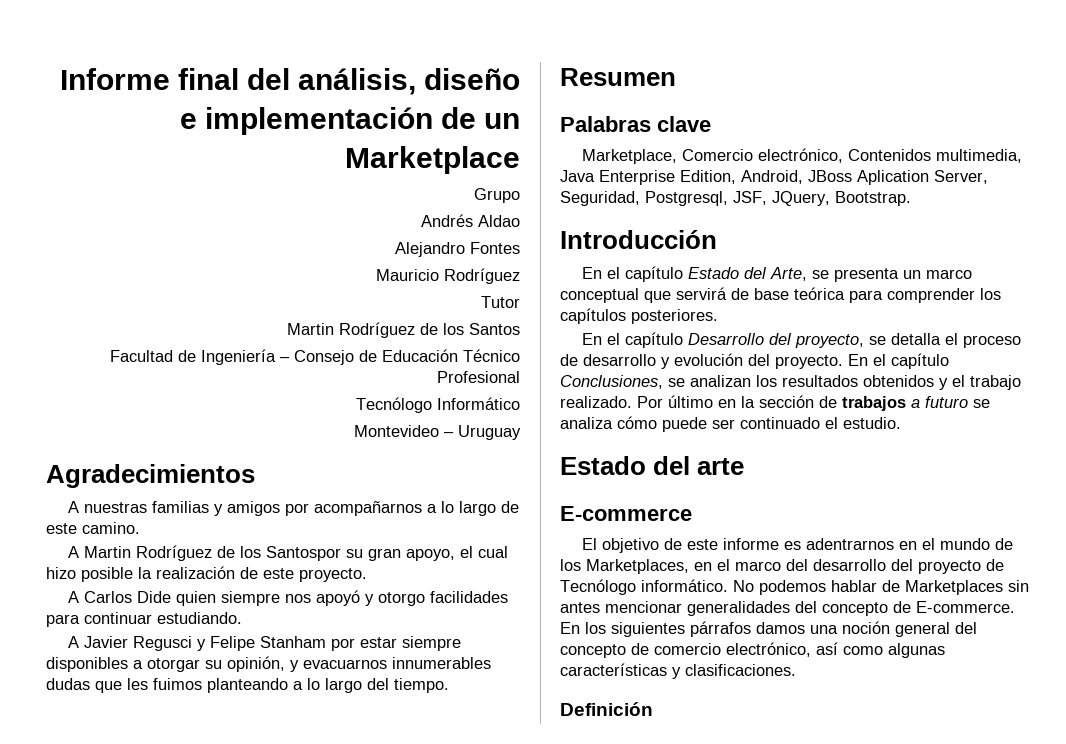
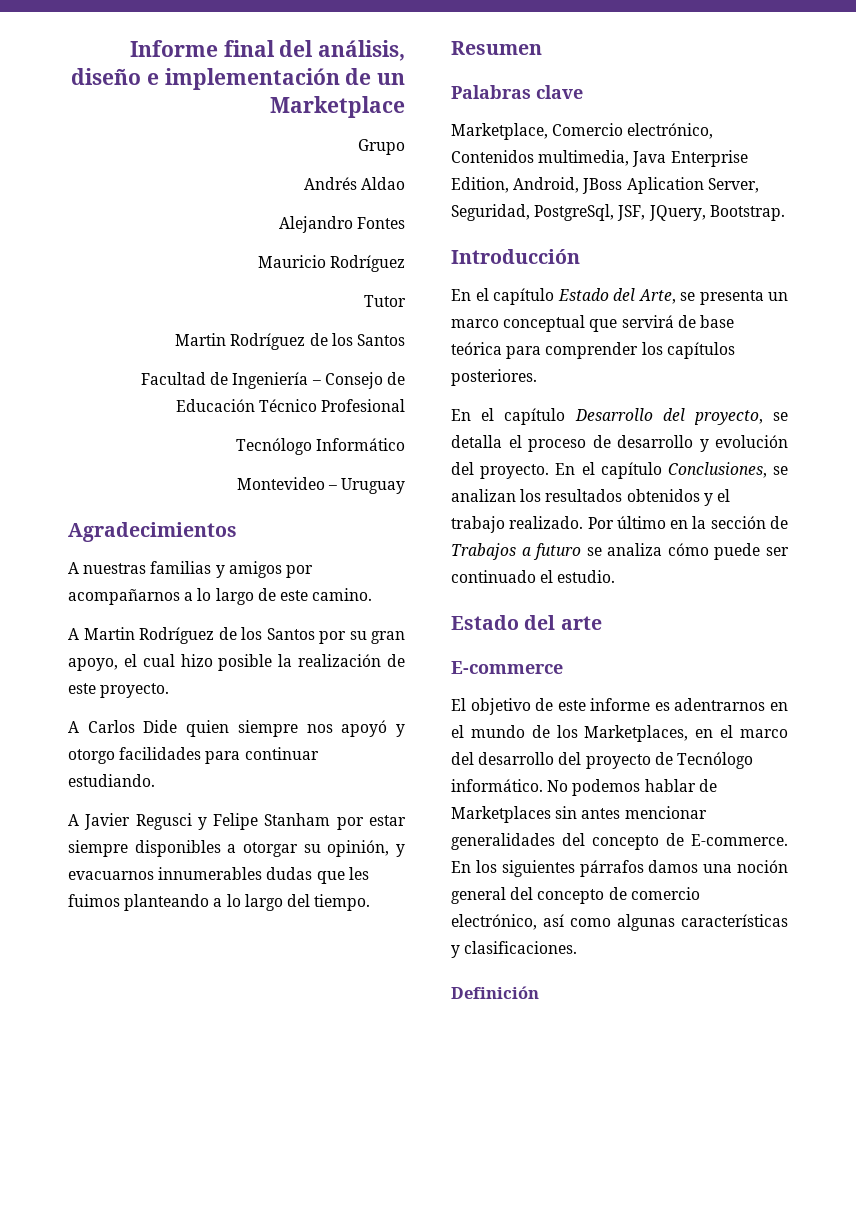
[265,546,341,561] Santospor -> [266,628,346,644] Santos por
[645,191,728,206] Postgresql, -> [534,204,615,221] PostgreSql,
[842,396,906,411] trabajos -> [451,543,516,560] Trabajos

